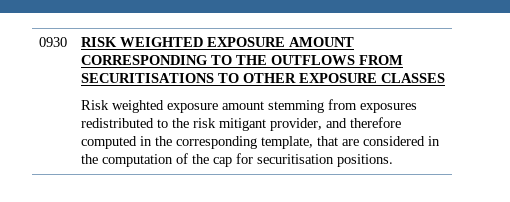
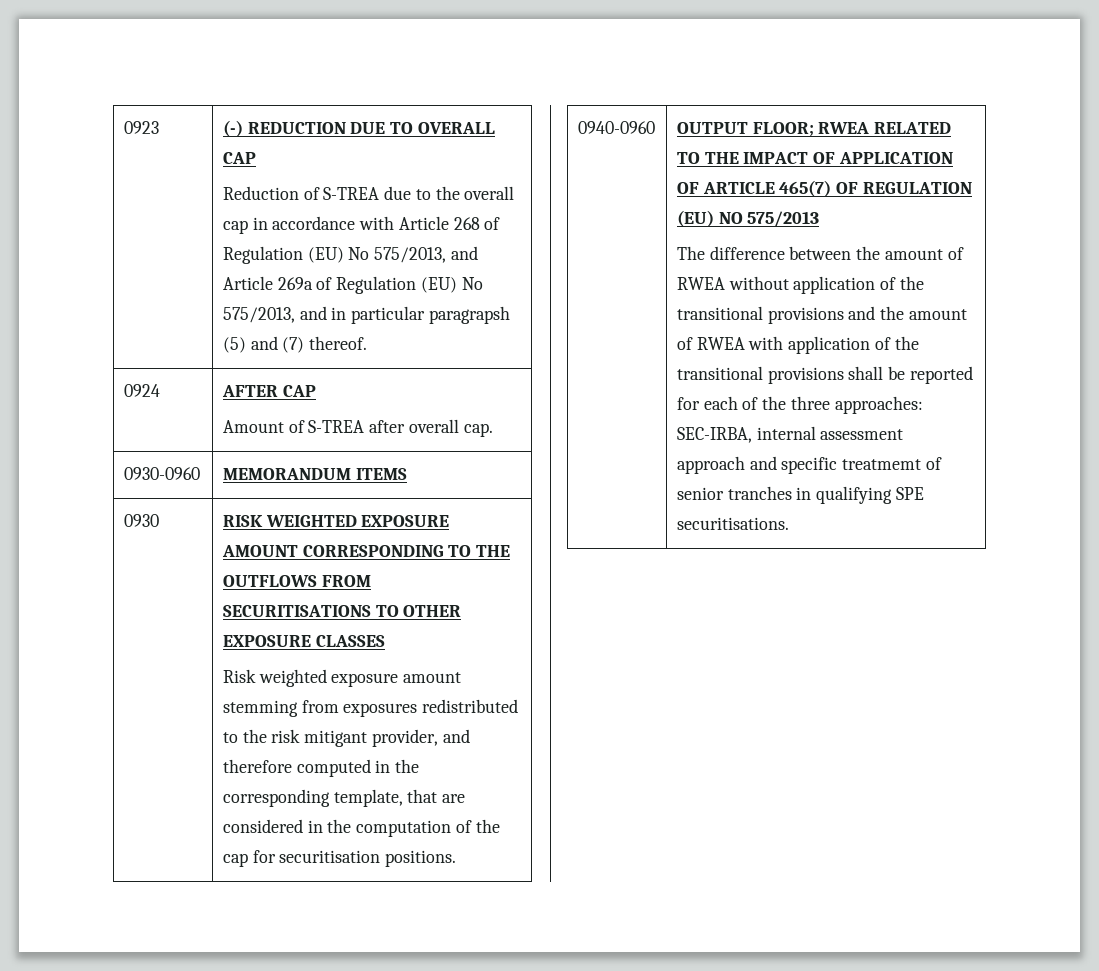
(38, 42) none -> [123,121,159,134] [222,120,495,137] [222,152,256,164] [222,186,515,200] [222,216,501,234] [222,246,478,264] [222,276,483,294] [222,306,510,324] [222,336,368,353] [123,384,160,397] [221,385,316,397] [222,419,493,437] [123,467,200,480] [222,468,407,480] 0923 | (-) REDUCTION DUE TO OVERALL CAP // Reduction of S-TREA due to the overall cap in accordance with Article 268 of Regulation (EU) No 575/2013, and Article 269a of Regulation (EU) No 575/2013, and in particular paragrapsh (5) and (7) thereof. // 0924 | AFTER CAP // Amount of S-TREA after overall cap. // 0930-0960 | MEMORANDUM ITEMS //
(393, 160) none -> [577,121,655,134] [676,122,952,137] [676,152,953,164] [676,180,972,197] [676,210,820,227] [676,246,964,260] [676,276,924,294] [676,306,967,324] [676,336,919,354] [676,366,973,384] [676,396,923,414] [676,426,904,443] [676,456,942,474] [676,486,924,504] [676,517,789,530] // 0940-0960 | OUTPUT FLOOR; RWEA RELATED TO THE IMPACT OF APPLICATION OF ARTICLE 465(7) OF REGULATION (EU) NO 575/2013 // The difference between the amount of RWEA without application of the transitional provisions and the amount of RWEA with application of the transitional provisions shall be reported for each of the three approaches: SEC-IRBA, internal assessment approach and specific treatmemt of senior tranches in qualifying SPE securitisations.

